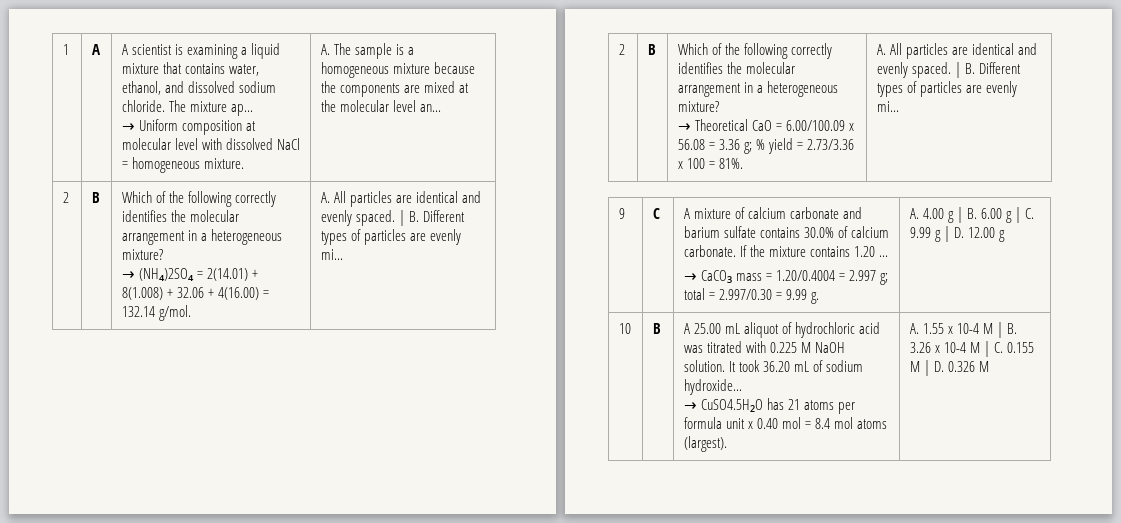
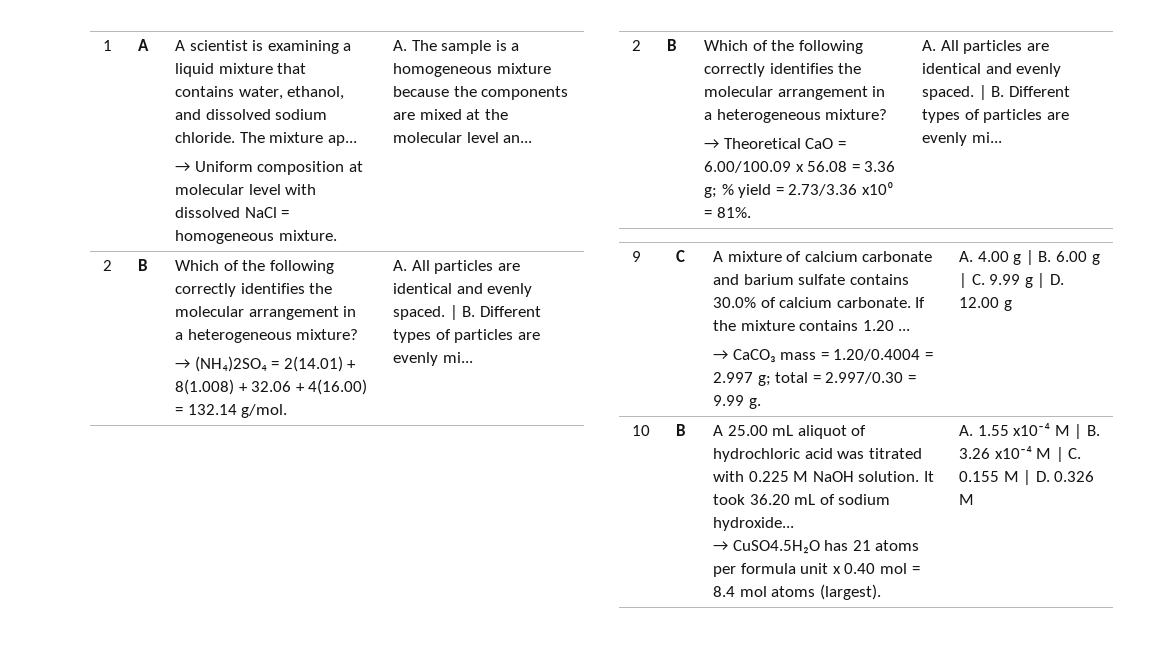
[677,158,705,169] x 100 -> [861,182,894,195] x10⁰
[947,323,980,334] x 10-4 -> [1013,423,1051,436] x10⁻⁴
[934,342,966,353] x 10-4 -> [994,446,1032,459] x10⁻⁴

